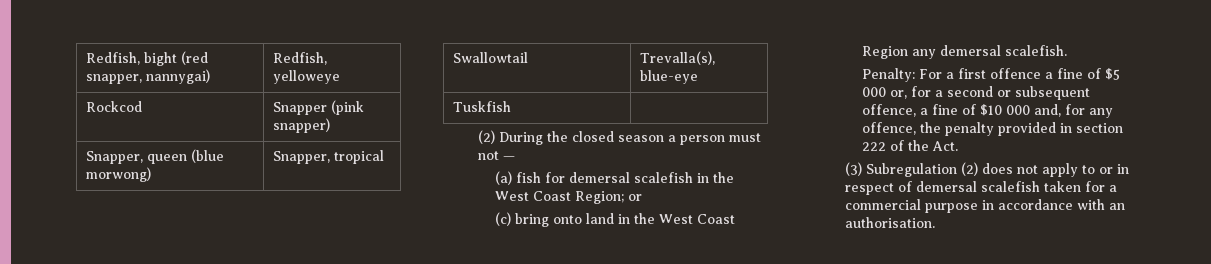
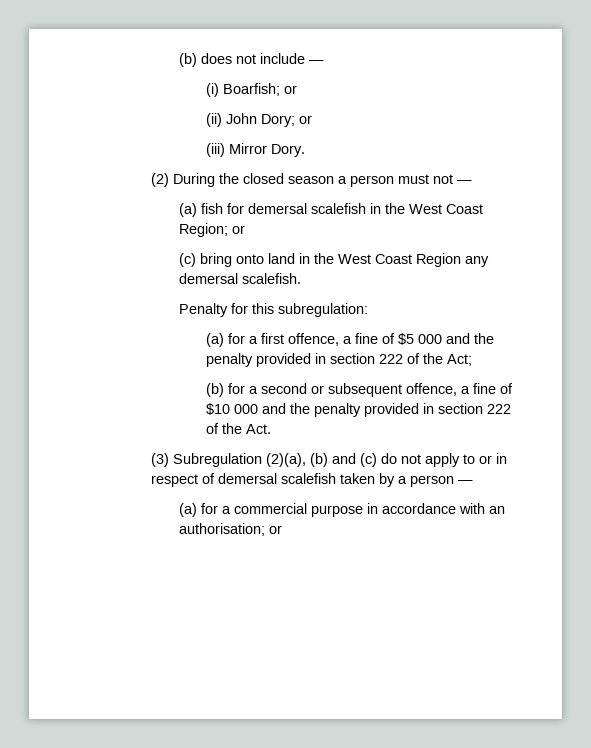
[85,51,208,66] [85,69,210,84] [272,52,327,65] [272,70,340,84] [85,101,142,112] [272,100,364,115] [272,118,330,133] [85,149,224,164] [85,167,151,182] [272,150,384,164] [452,52,528,63] [639,51,715,65] [639,70,698,84] [452,101,511,112] Redfish, bight (red snapper, nannygai) | Redfish, yelloweye // Rockcod | Snapper (pink snapper) // Snapper, queen (blue morwong) | Snapper, tropical // Swallowtail | Trevalla(s), blue-eye // Tuskfish | -> [178,53,324,67] [206,83,298,97] [206,113,313,127] [206,143,306,157] (b) does not include — // (i) Boarfish; or // (ii) John Dory; or // (iii) Mirror Dory.
[862,68,943,82] Penalty: For -> [178,303,368,317] [206,333,246,347] Penalty for this subregulation: // (a) for
[990,68,1042,79] offence -> [288,333,340,346] offence,
[890,90,908,99] or, -> [446,333,495,344] [206,353,473,367] [206,383,225,397] and the penalty provided in section 222 of the Act; // (b)
[1034,104,1114,118] [862,122,917,135] and, for any offence, -> [262,403,287,414] and
[960,162,1013,176] (2) does -> [266,453,398,467] (2)(a), (b) and (c) do
(1081, 186) none -> [379,473,474,487] [178,503,197,517] by a person — // (a)
[844,217,935,228] authorisation. -> [178,523,282,536] authorisation; or

